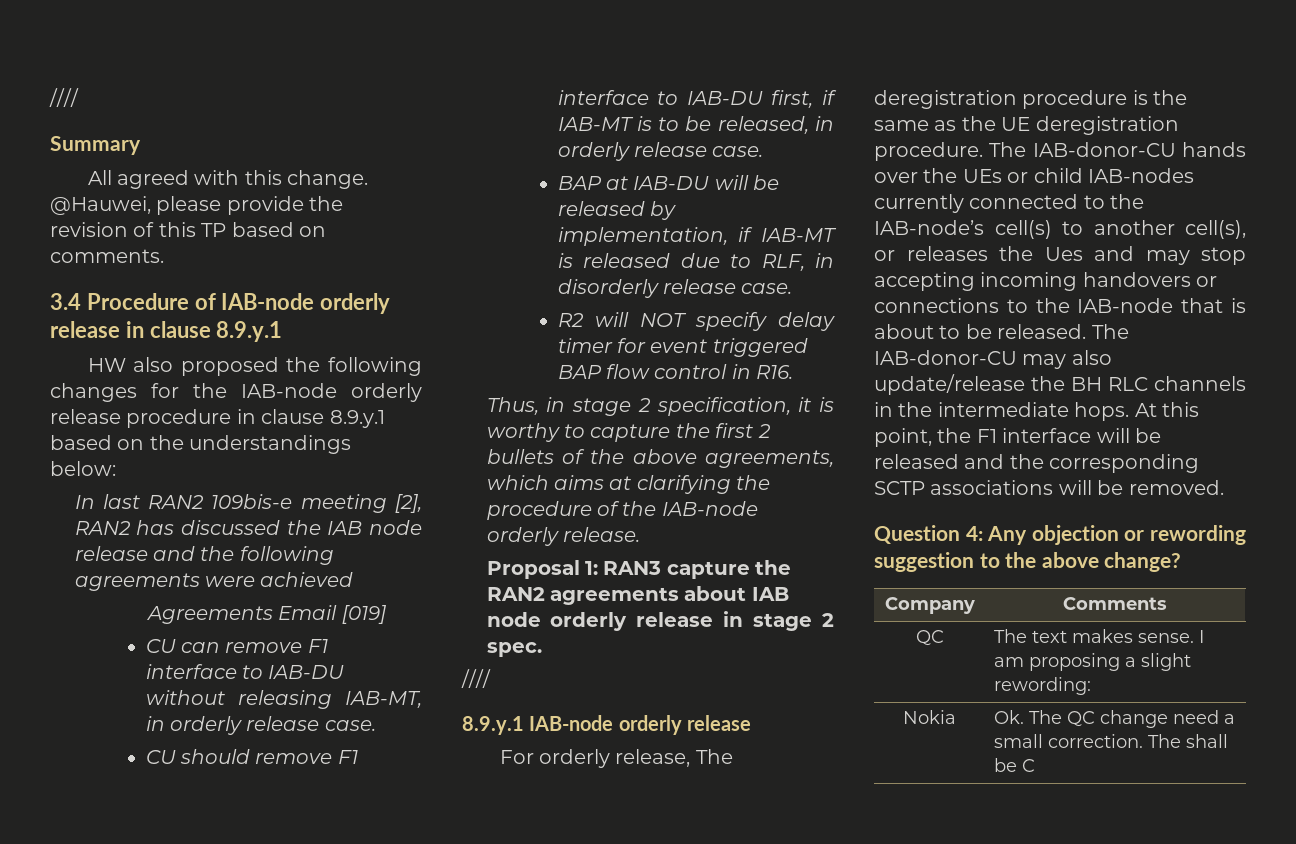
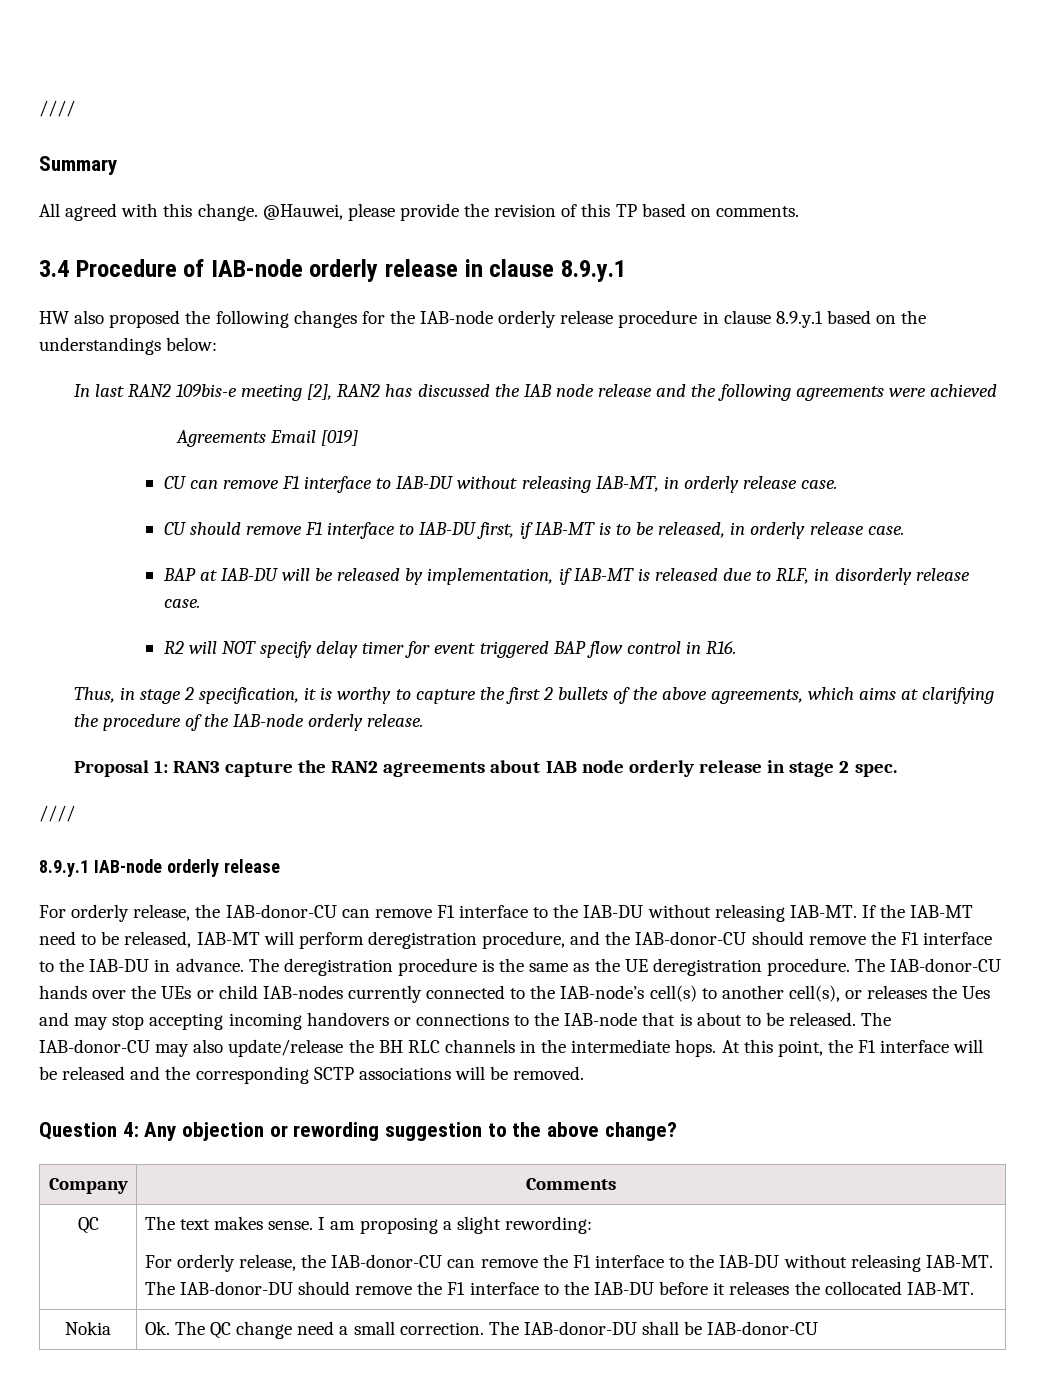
(691, 758) none -> [195,904,974,922] [39,931,993,949] [39,958,244,972] the IAB-donor-CU can remove F1 interface to the IAB-DU without releasing IAB-MT. If the IAB-MT need to be released, IAB-MT will perform deregistration procedure, and the IAB-donor-CU should remove the F1 interface to the IAB-DU in advance.
(1091, 686) none -> [144,1254,993,1272] [144,1281,974,1295] // For orderly release, the IAB-donor-CU can remove the F1 interface to the IAB-DU without releasing IAB-MT. The IAB-donor-DU should remove the F1 interface to the IAB-DU before it releases the collocated IAB-MT.
(1181, 741) none -> [523,1321,637,1335] IAB-donor-DU
[1021,759,1035,772] C -> [707,1321,819,1335] IAB-donor-CU

